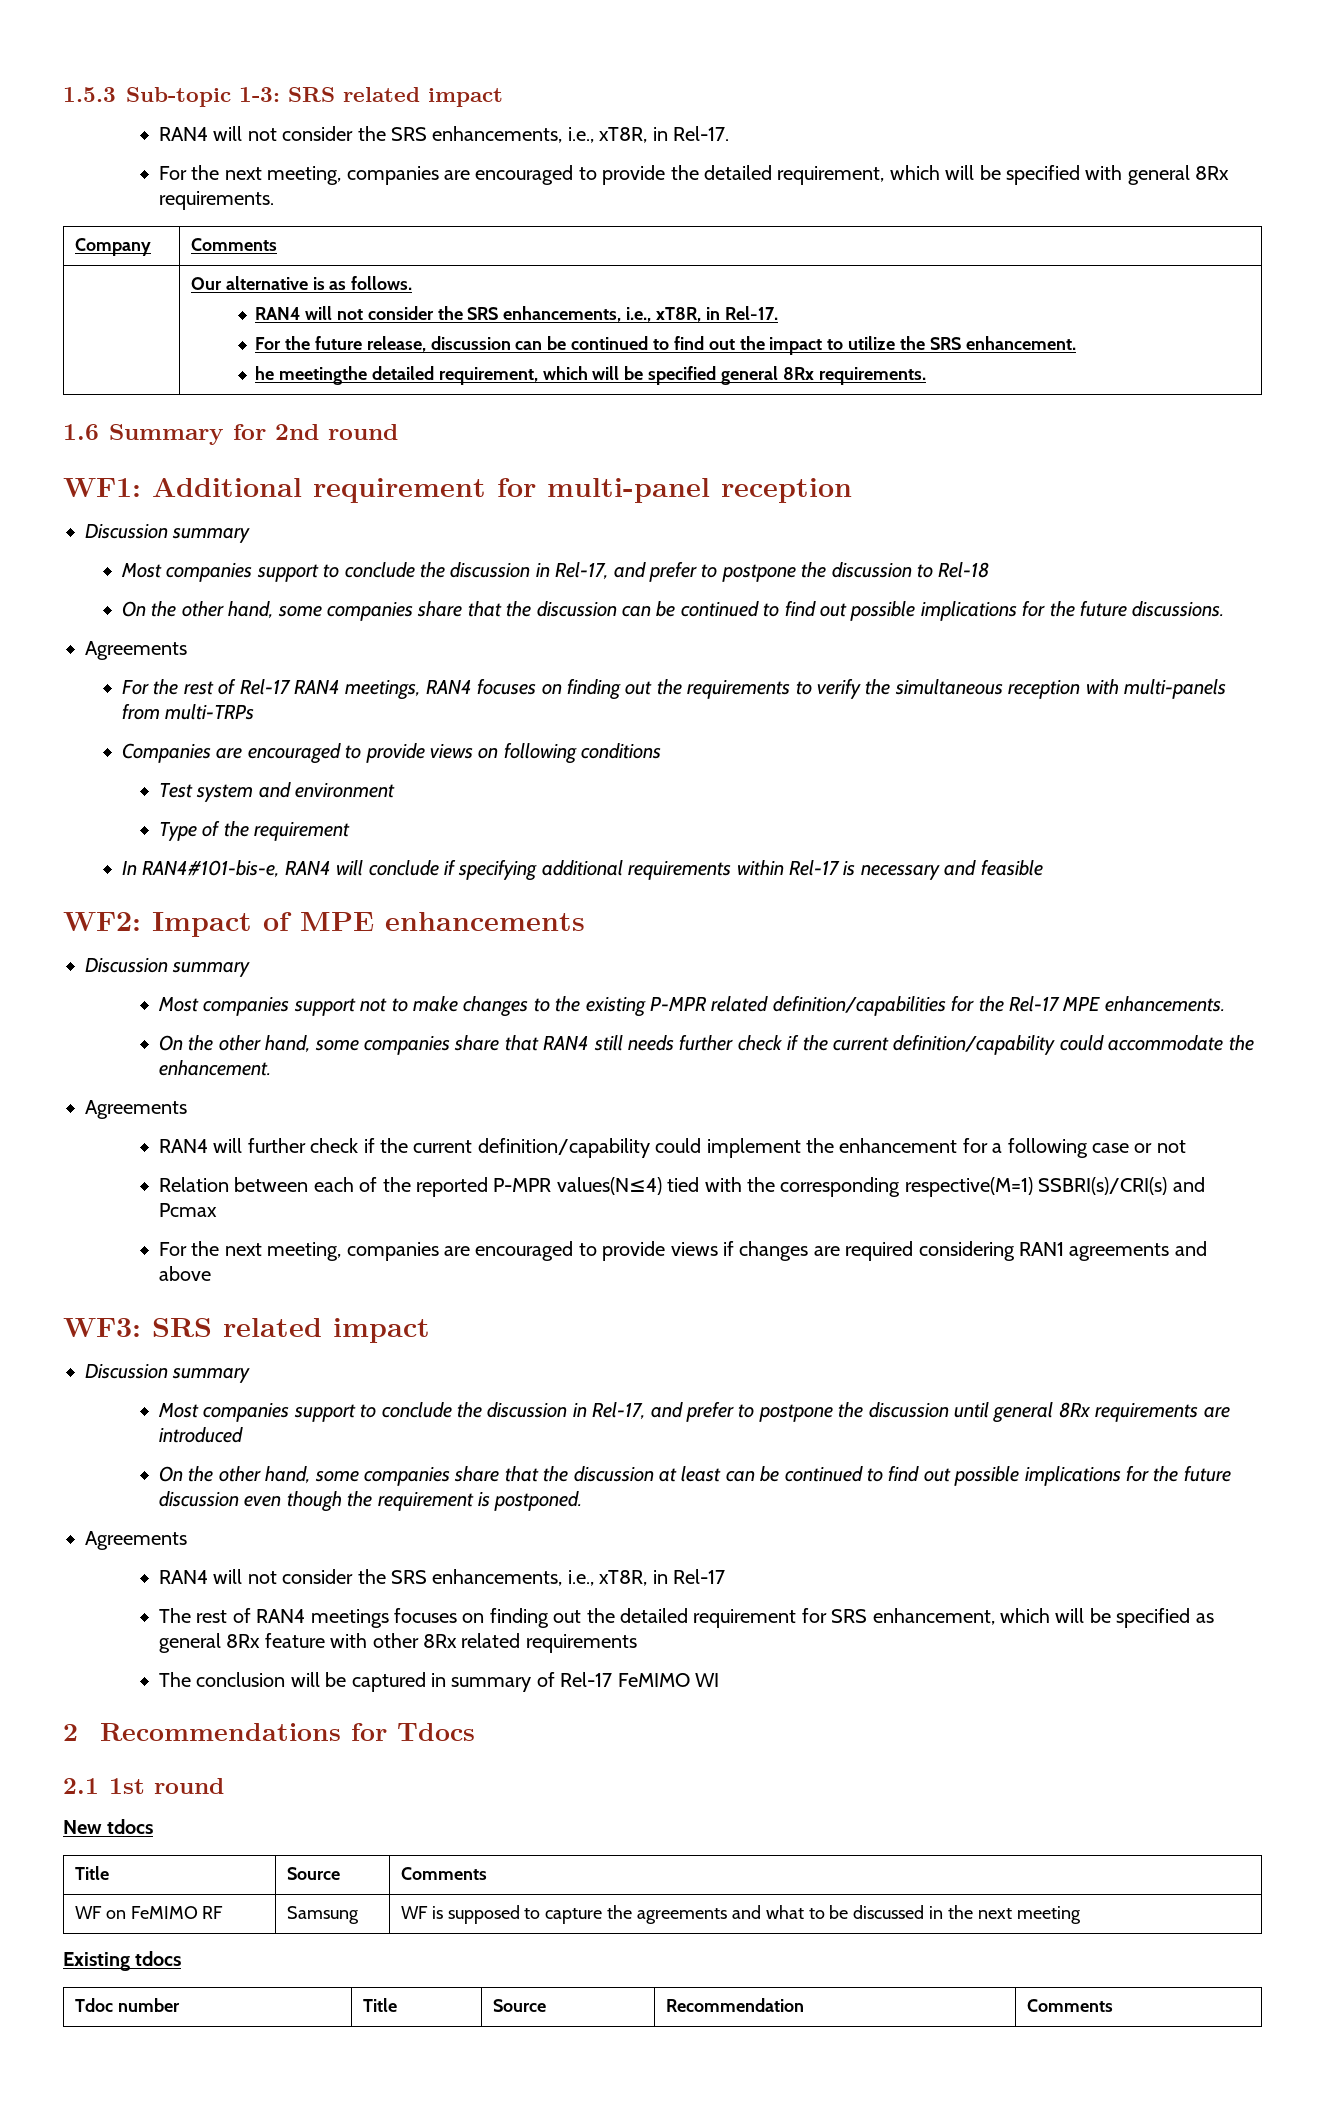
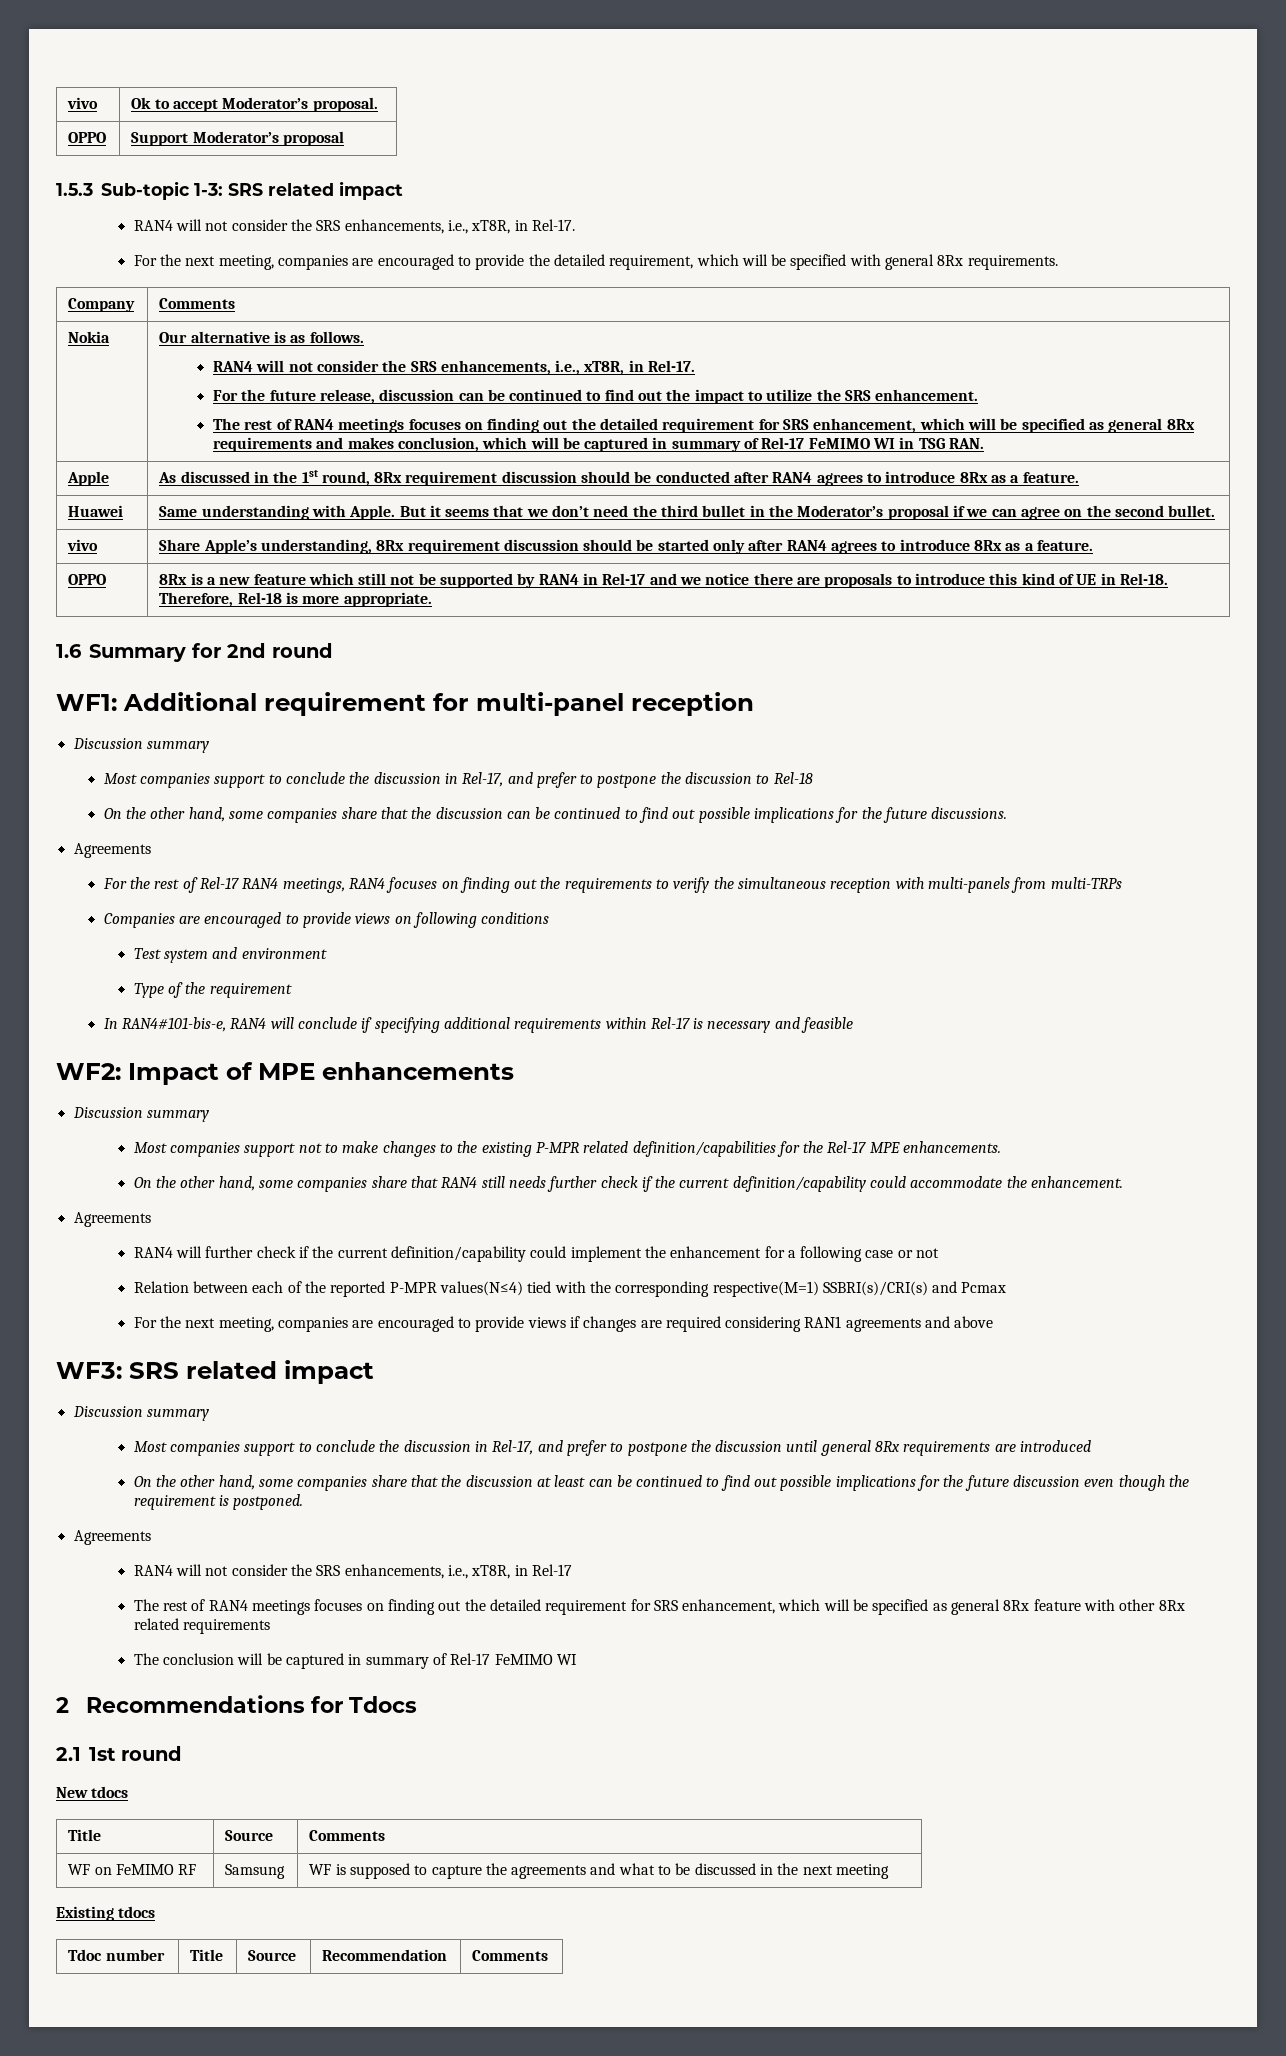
(63, 94) none -> [67,97,99,109] [131,97,378,112] [68,132,107,143] [131,131,344,146] vivo | Ok to accept Moderator’s proposal. // OPPO | Support Moderator’s proposal //
(277, 244) none -> [68,331,111,343] Nokia
[255,366,926,385] he meetingthe detailed requirement, which will be specified general 8Rx requirements. -> [212,418,1195,433] [212,437,985,452] [67,471,110,486] [158,470,1079,486] [68,505,124,517] [159,505,1216,520] [67,539,99,551] [159,539,1094,554] [68,574,107,585] [159,573,1168,588] [159,592,432,607] The rest of RAN4 meetings focuses on finding out the detailed requirement for SRS enhancement, which will be specified as general 8Rx requirements and makes conclusion, which will be captured in summary of Rel-17 FeMIMO WI in TSG RAN. // Apple | As discussed in the 1st round, 8Rx requirement discussion should be conducted after RAN4 agrees to introduce 8Rx as a feature. // Huawei | Same understanding with Apple. But it seems that we don’t need the third bullet in the Moderator’s proposal if we can agree on the second bullet. // vivo | Share Apple’s understanding, 8Rx requirement discussion should be started only after RAN4 agrees to introduce 8Rx as a feature. // OPPO | 8Rx is a new feature which still not be supported by RAN4 in Rel-17 and we notice there are proposals to introduce this kind of UE in Rel-18. Therefore, Rel-18 is more appropriate.

